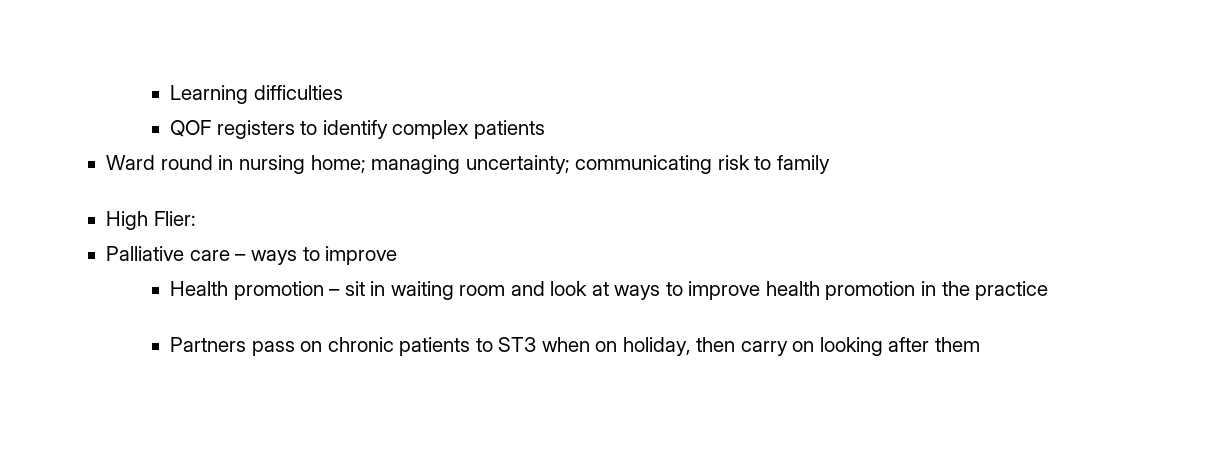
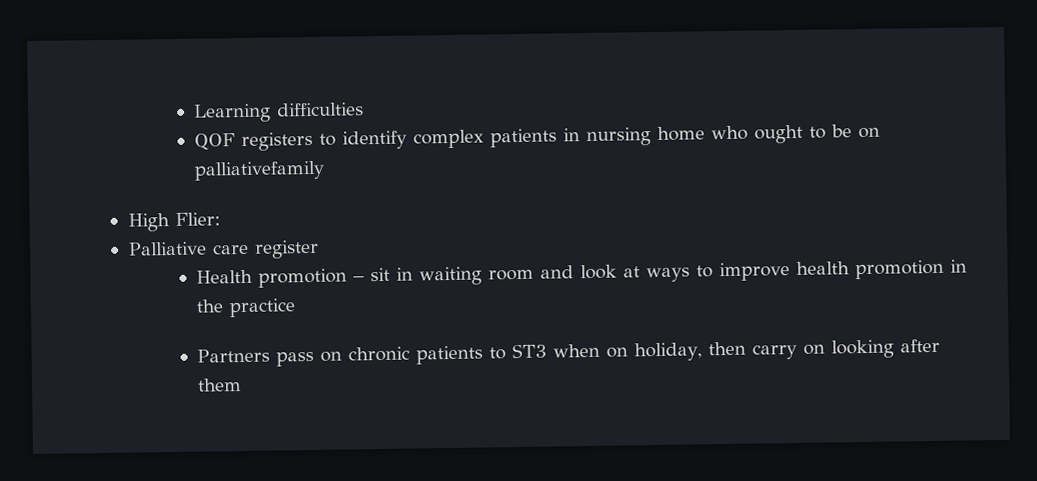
[106,155,830,174] // Ward round in nursing home; managing uncertainty; communicating risk to family -> [562,124,880,147] [193,160,325,181] in nursing home who ought to be on palliativefamily
[235,246,398,265] – ways to improve -> [253,239,319,259] register

